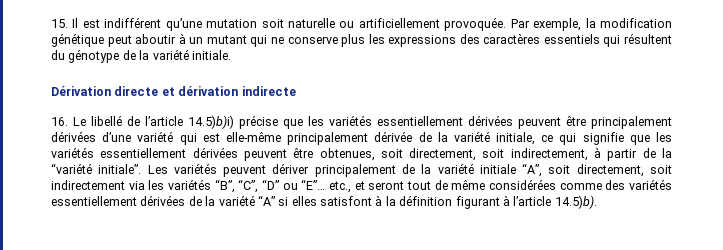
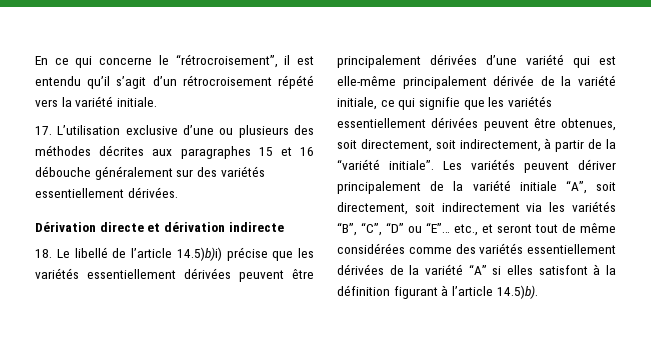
[51,17,673,31] [51,33,672,47] [51,49,231,63] 15. Il est indifférent qu’une mutation soit naturelle ou artificiellement provoquée. Par exemple, la modification génétique peut aboutir à un mutant qui ne conserve plus les expressions des caractères essentiels qui résultent du génotype de la variété initiale. -> [35,54,315,68] [35,75,314,89] [35,96,157,107] [35,125,314,138] [35,145,314,159] [35,166,265,180] [35,187,178,198] En ce qui concerne le “rétrocroisement”, il est entendu qu’il s’agit d’un rétrocroisement répété vers la variété initiale. // 17. L’utilisation exclusive d’une ou plusieurs des méthodes décrites aux paragraphes 15 et 16 débouche généralement sur des variétés essentiellement dérivées.
[51,117,68,126] 16. -> [35,249,52,258] 18.

